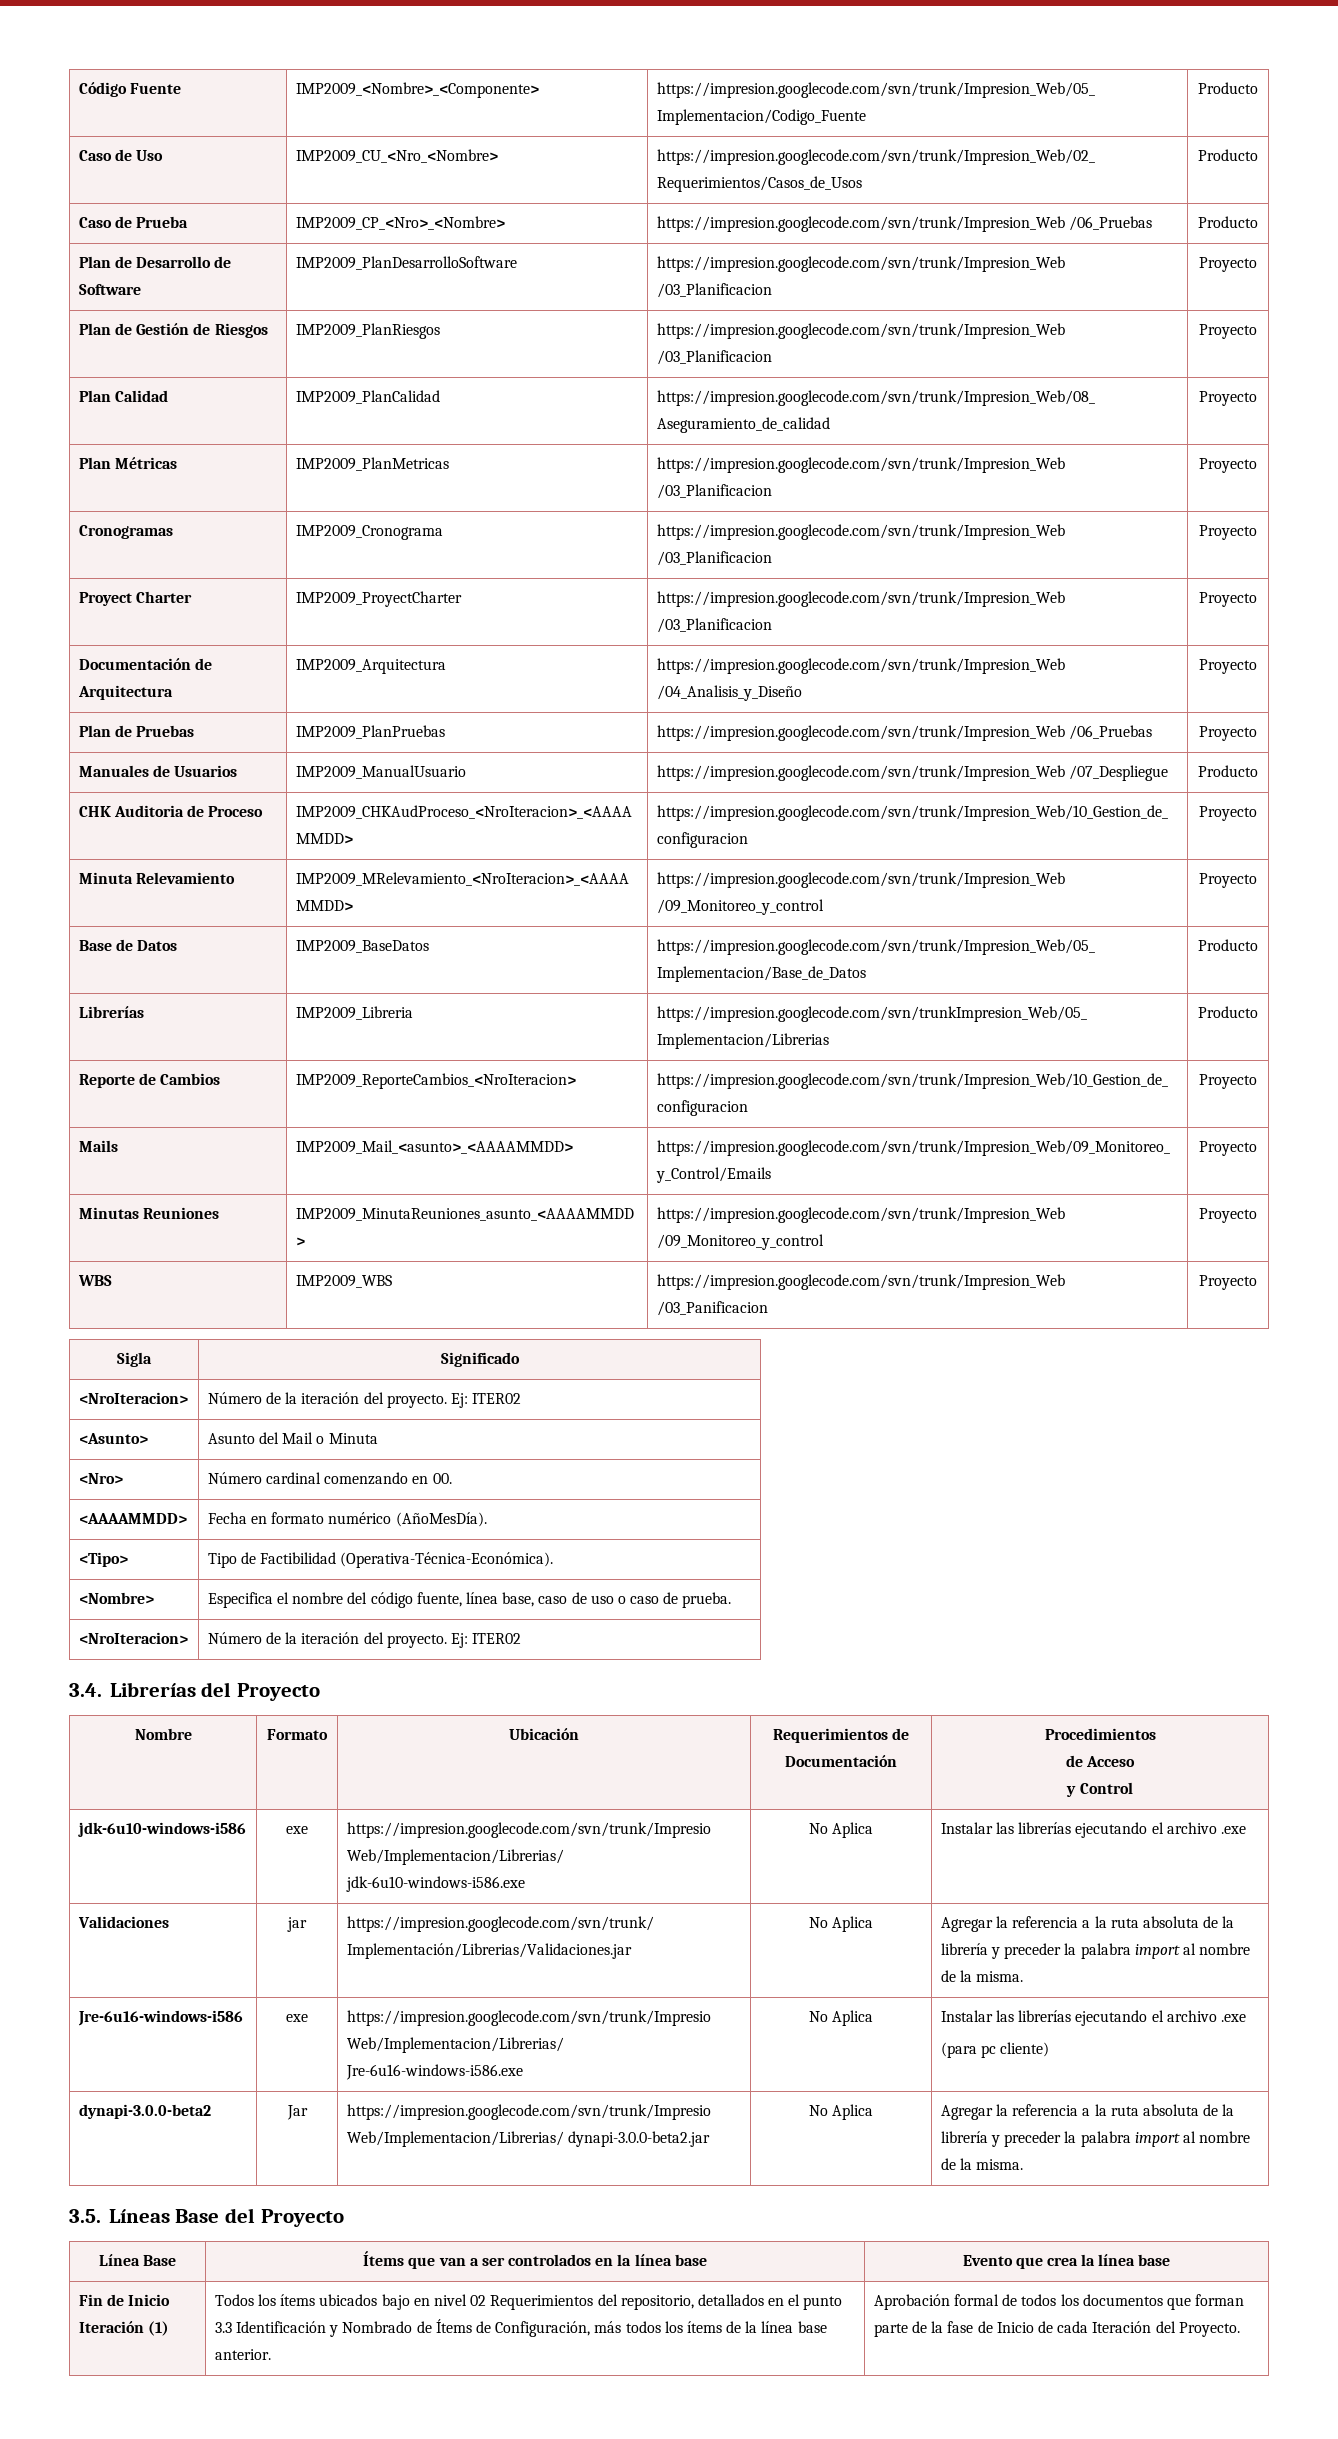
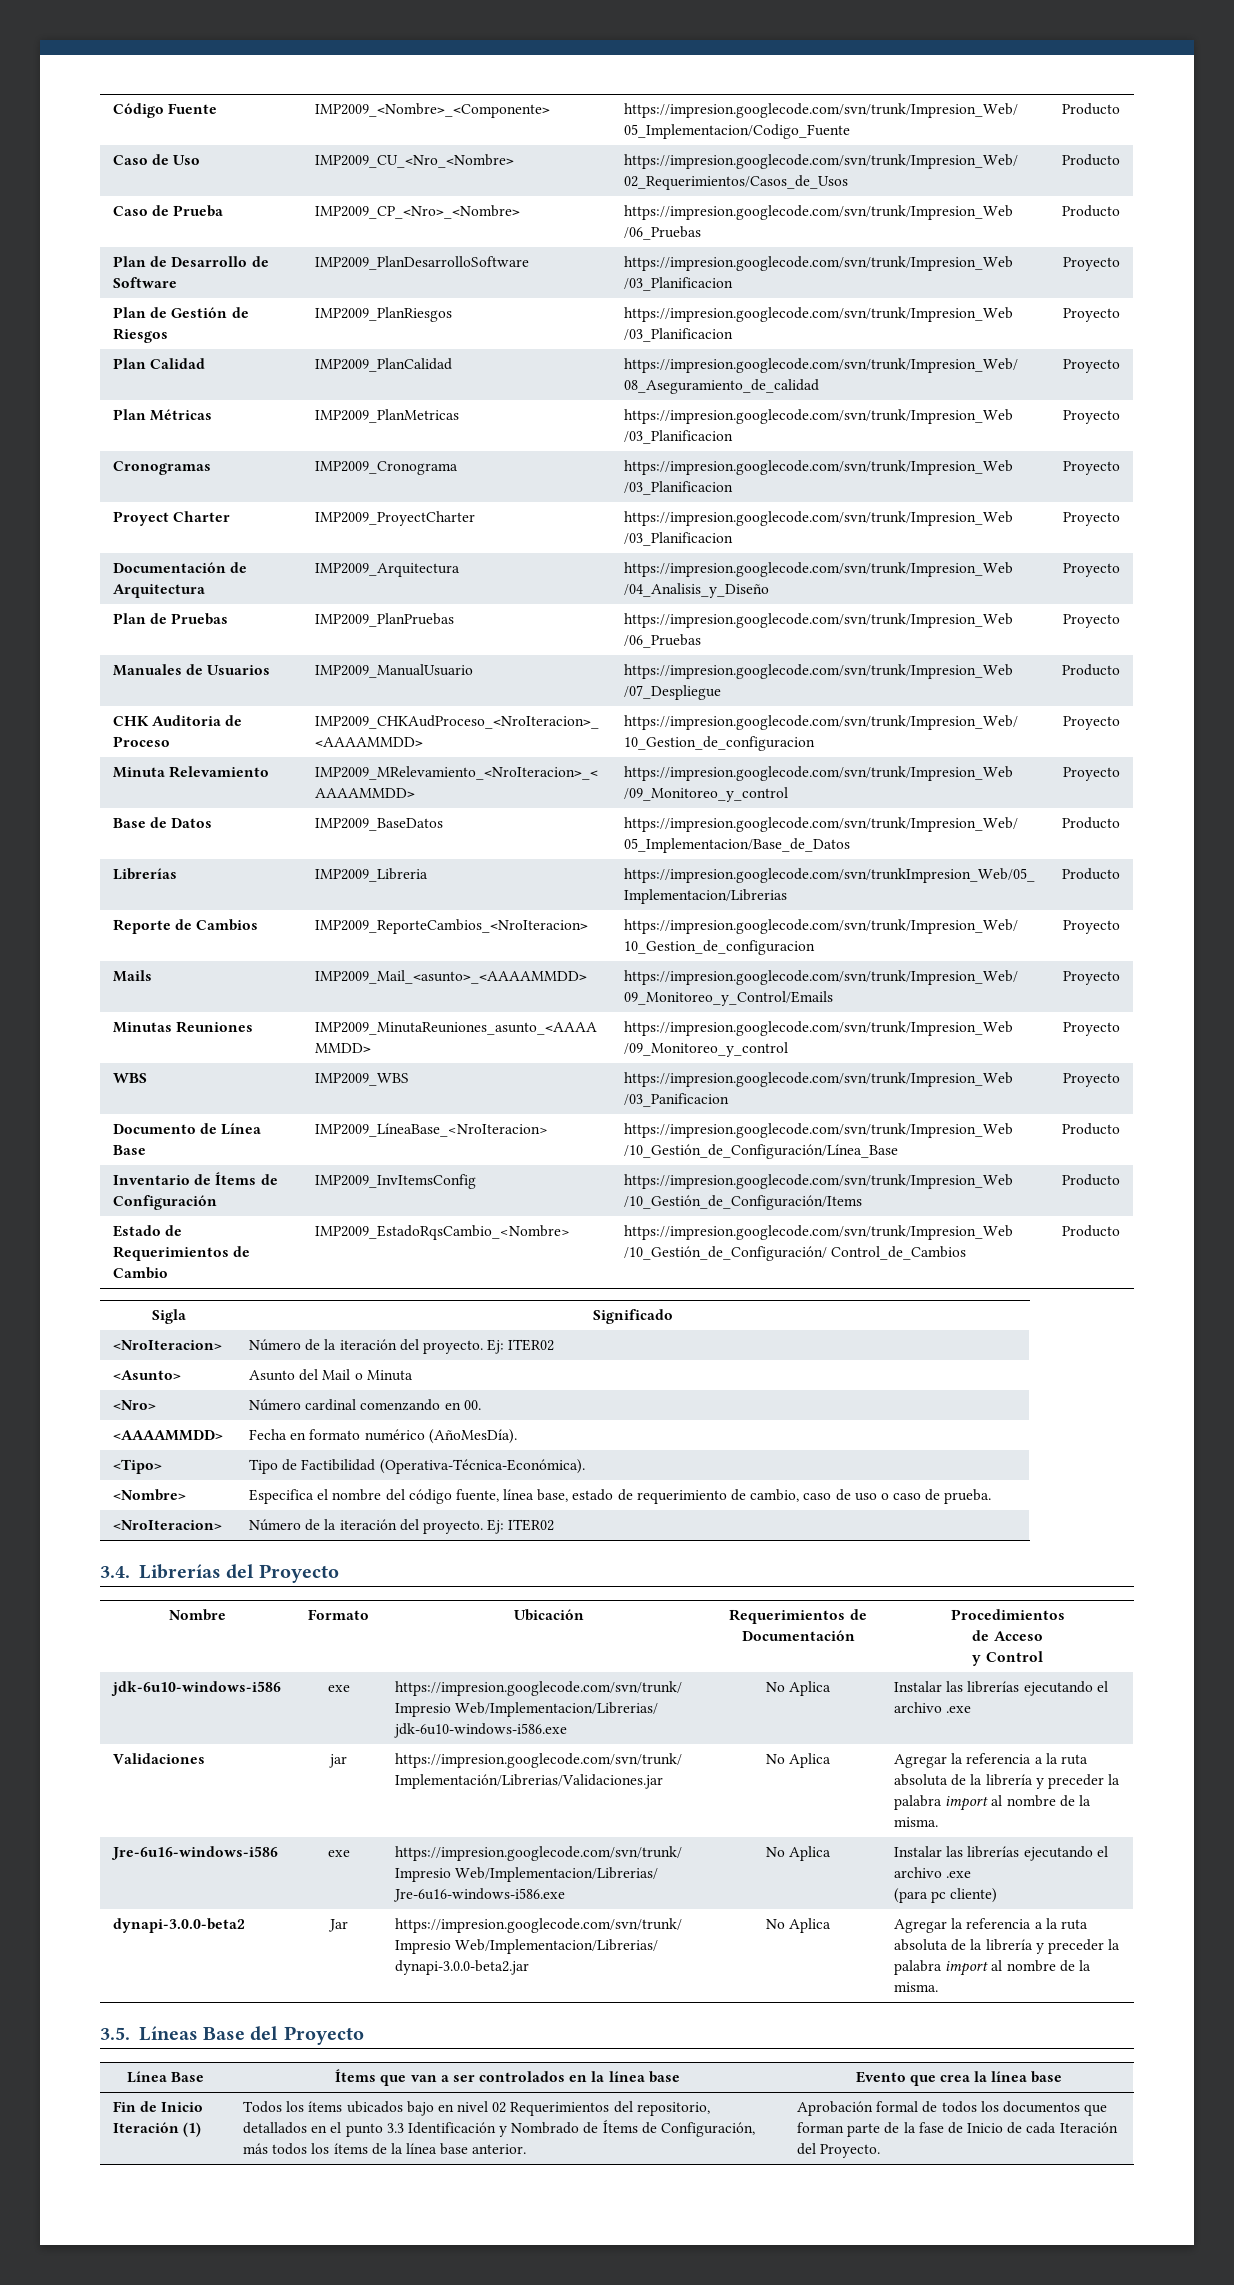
(1257, 1282) none -> [112,1123,262,1135] [112,1145,146,1155] [314,1123,548,1137] [623,1123,1013,1138] [623,1144,898,1159] [1062,1123,1120,1135] [112,1172,278,1185] [112,1195,217,1210] [314,1174,476,1189] [623,1174,1013,1189] [623,1195,862,1210] [1062,1174,1120,1186] [112,1225,183,1237] [112,1246,251,1261] [112,1267,168,1279] [314,1225,570,1240] [623,1225,1013,1240] [623,1246,967,1261] [1062,1225,1120,1237] // Documento de Línea Base | IMP2009_LíneaBase_<NroIteracion> | https://impresion.googlecode.com/svn/trunk/Impresion_Web /10_Gestión_de_Configuración/Línea_Base | Producto // Inventario de Ítems de Configuración | IMP2009_InvItemsConfig | https://impresion.googlecode.com/svn/trunk/Impresion_Web /10_Gestión_de_Configuración/Items | Producto // Estado de Requerimientos de Cambio | IMP2009_EstadoRqsCambio_<Nombre> | https://impresion.googlecode.com/svn/trunk/Impresion_Web /10_Gestión_de_Configuración/ Control_de_Cambios | Producto
(535, 1599) none -> [572,1489,800,1504] estado de requerimiento de cambio,

